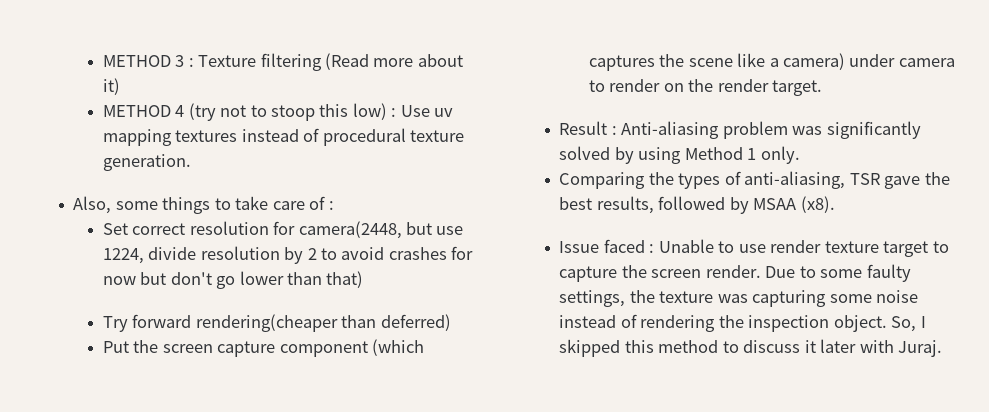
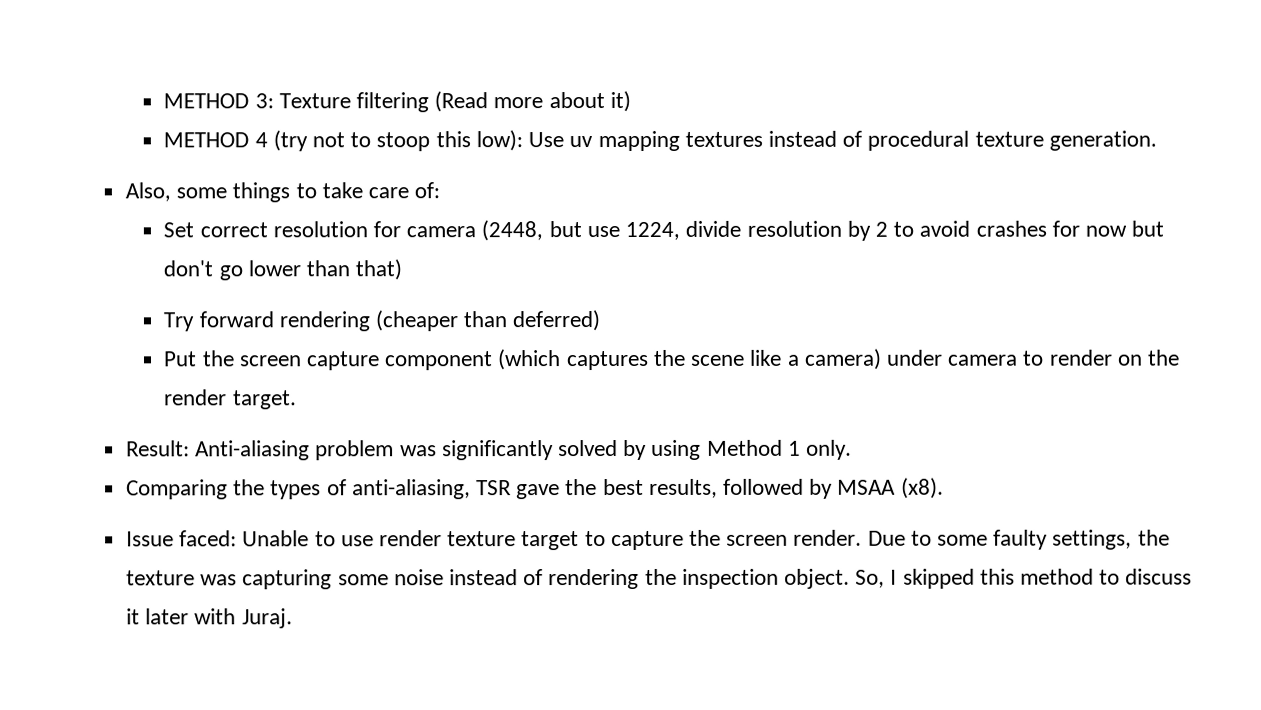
[102,55,194,67] METHOD 3 : -> [163,93,274,109] METHOD 3:
[352,103,397,120] low) : -> [475,130,523,152] low):
[309,196,334,210] of : -> [414,182,441,199] of:
[298,221,402,239] camera(2448, -> [406,220,544,242] camera (2448,
[195,314,338,332] rendering(cheaper -> [278,310,459,332] rendering (cheaper
[559,121,617,135] Result : -> [125,440,190,457] Result:
[603,239,655,253] faced : -> [179,530,238,547] faced:

